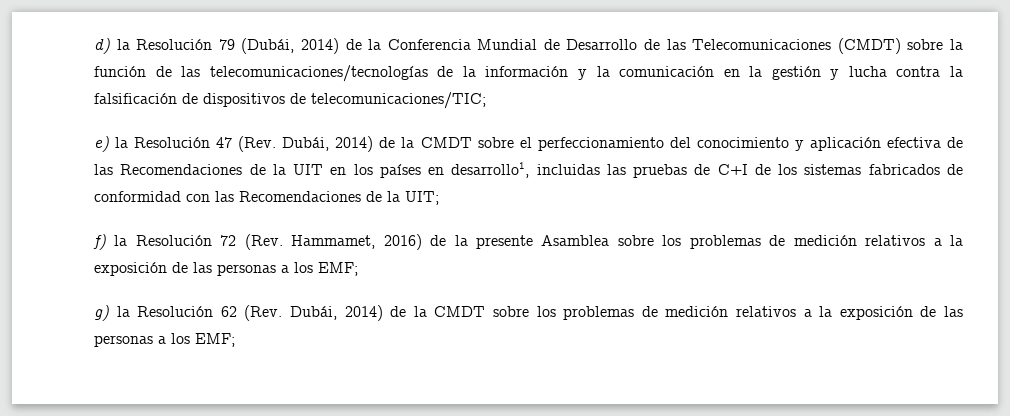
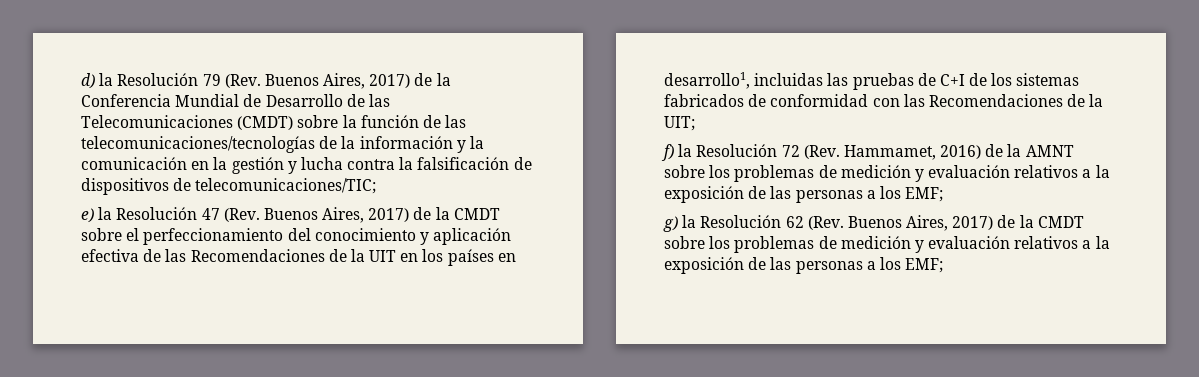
[241,38,339,54] (Dubái, 2014) -> [224,73,411,89] (Rev. Buenos Aires, 2017)
[282,136,374,152] Dubái, 2014) -> [263,207,410,223] Buenos Aires, 2017)
[476,235,857,249] presente Asamblea sobre los problemas de medición -> [1025,145,1074,157] [664,165,1011,182] AMNT sobre los problemas de medición y evaluación
[290,305,383,321] Dubái, 2014) -> [847,215,994,231] Buenos Aires, 2017)
(729, 311) none -> [914,236,1011,253] y evaluación

